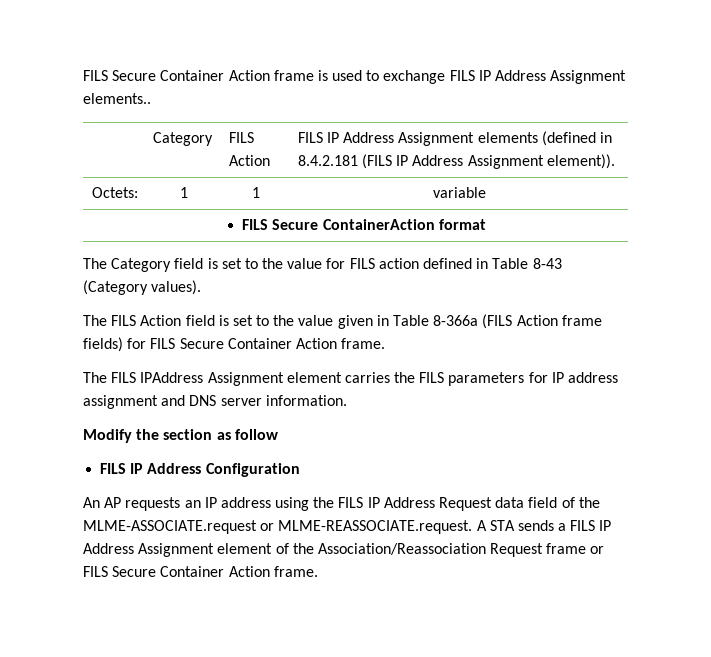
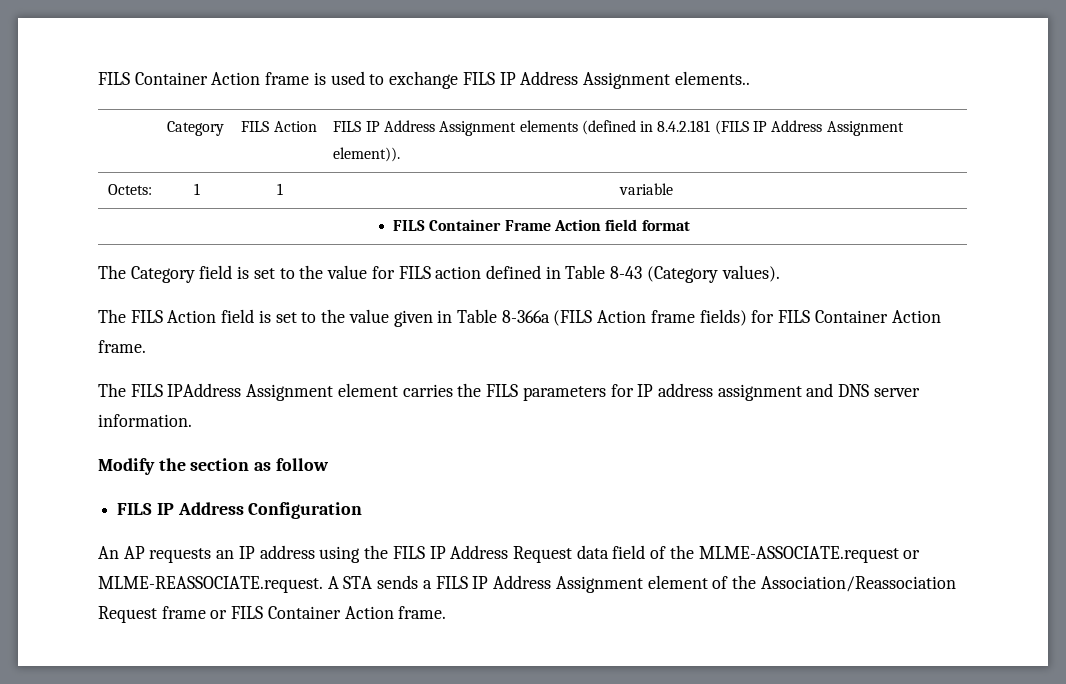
[83,70,157,81] FILS Secure -> [98,72,130,85] FILS
[272,219,435,230] Secure ContainerAction -> [429,219,638,231] Container Frame Action field
[179,338,224,349] Secure -> (811, 316) none
[112,566,157,577] Secure -> (264, 612) none

